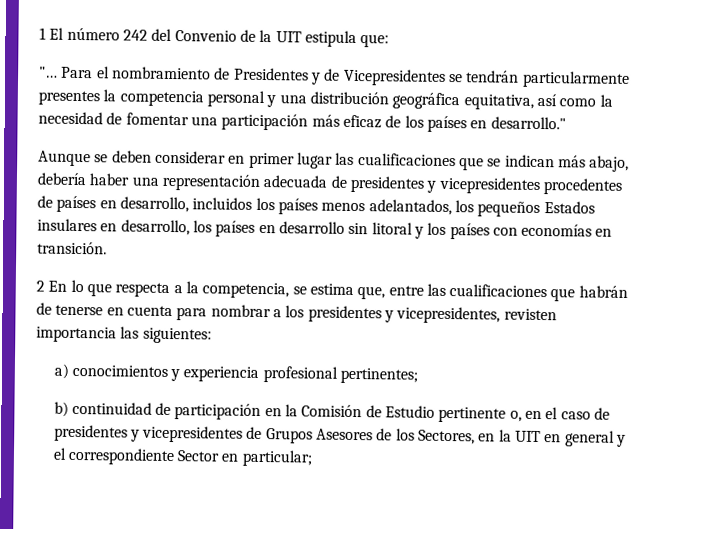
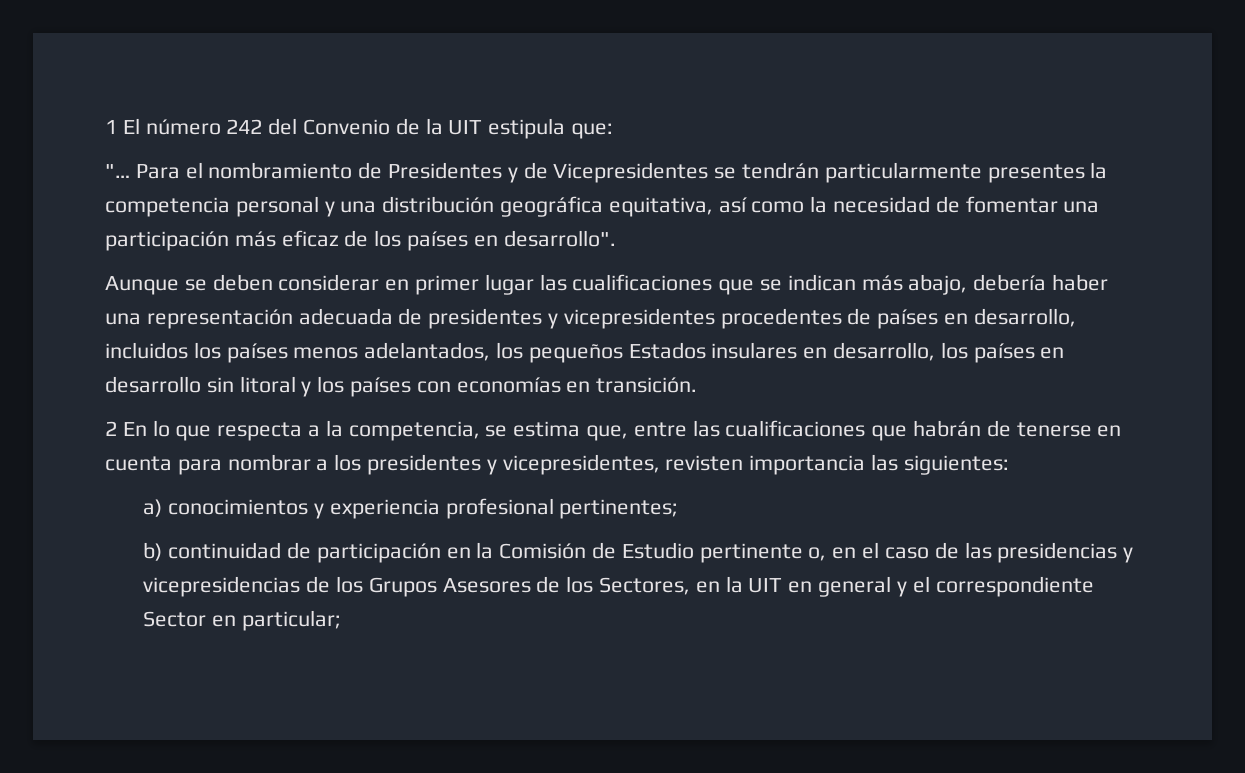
[490,116,566,130] desarrollo." -> [503,230,616,247] desarrollo".
[53,424,263,443] presidentes y vicepresidentes de -> [964,542,1134,563] [143,576,364,597] las presidencias y vicepresidencias de los

